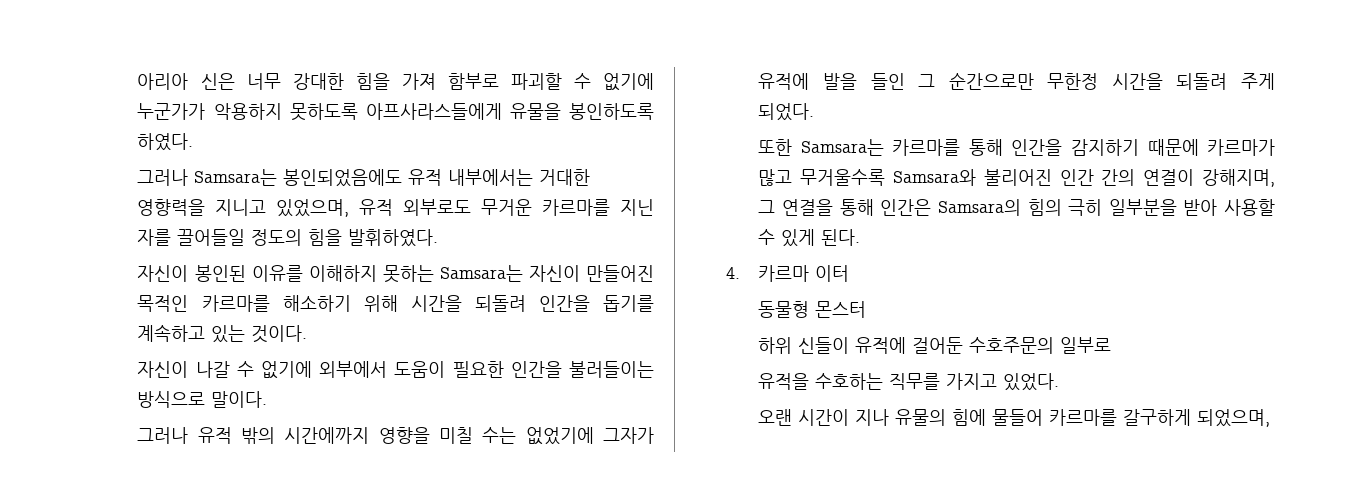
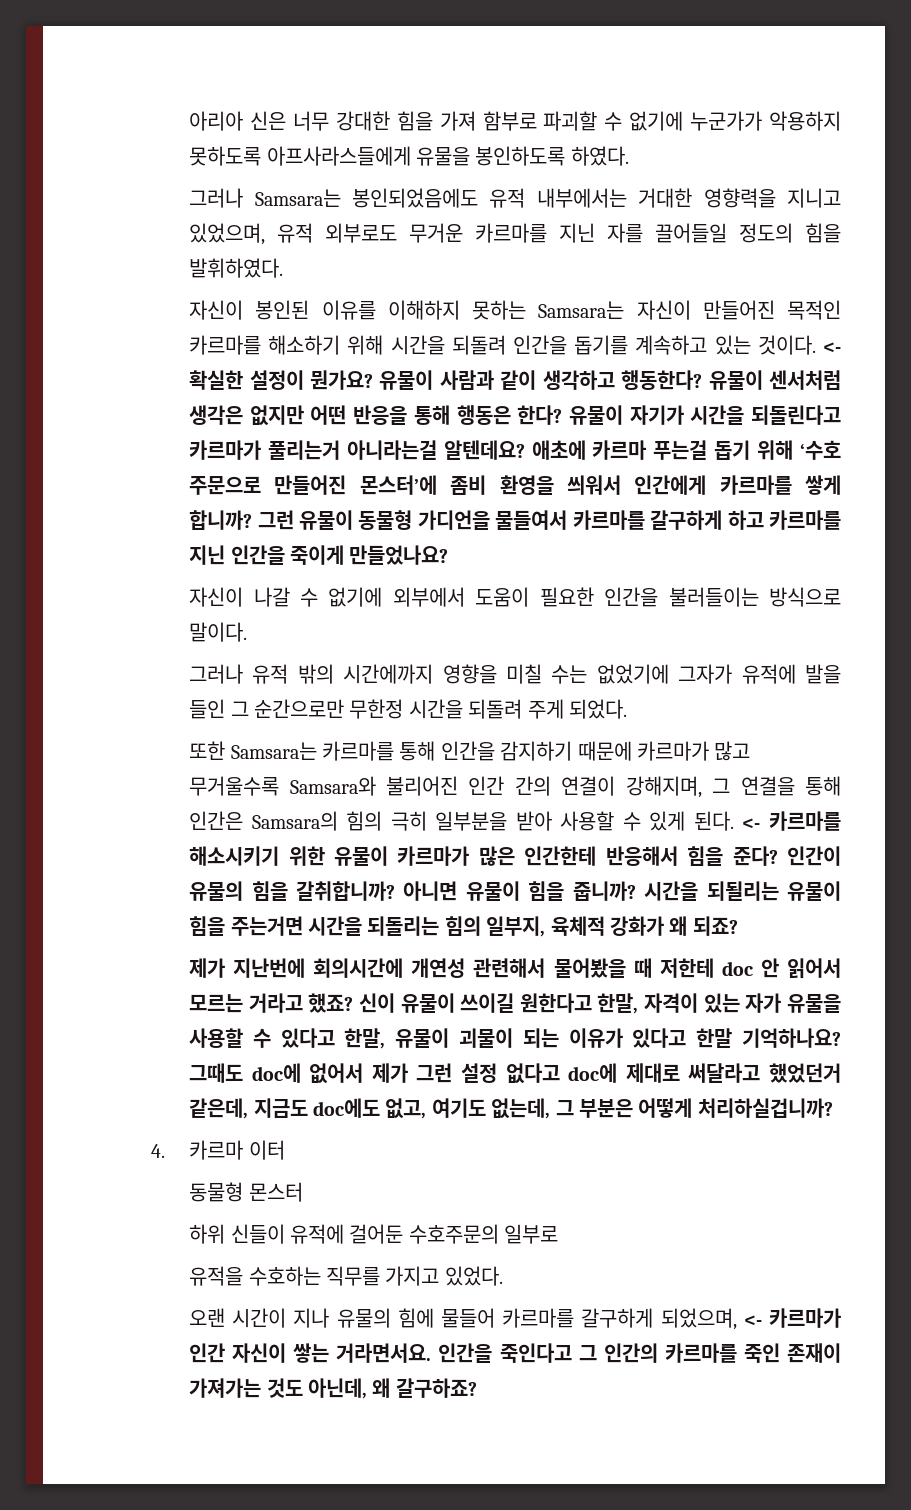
(308, 334) none -> [822,342,841,353] [189,370,841,390] [189,405,841,426] [189,440,841,460] [189,475,841,495] [189,510,841,530] [189,545,449,565] <- 확실한 설정이 뭔가요? 유물이 사람과 같이 생각하고 행동한다? 유물이 센서처럼 생각은 없지만 어떤 반응을 통해 행동은 한다? 유물이 자기가 시간을 되돌린다고 카르마가 풀리는거 아니라는걸 알텐데요? 애초에 카르마 푸는걸 돕기 위해 ‘수호 주문으로 만들어진 몬스터’에 좀비 환영을 씌워서 인간에게 카르마를 쌓게 합니까? 그런 유물이 동물형 가디언을 물들여서 카르마를 갈구하게 하고 카르마를 지닌 인간을 죽이게 만들었나요?
(861, 237) none -> [742,811,841,831] [189,846,841,866] [189,881,841,901] [189,916,738,937] [189,958,842,979] [189,993,841,1014] [189,1028,841,1049] [189,1063,841,1084] [189,1098,833,1119] <- 카르마를 해소시키기 위한 유물이 카르마가 많은 인간한테 반응해서 힘을 준다? 인간이 유물의 힘을 갈취합니까? 아니면 유물이 힘을 줍니까? 시간을 되될리는 유물이 힘을 주는거면 시간을 되돌리는 힘의 일부지, 육체적 강화가 왜 되죠? // 제가 지난번에 회의시간에 개연성 관련해서 물어봤을 때 저한테 doc 안 읽어서 모르는 거라고 했죠? 신이 유물이 쓰이길 원한다고 한말, 자격이 있는 자가 유물을 사용할 수 있다고 한말, 유물이 괴물이 되는 이유가 있다고 한말 기억하나요? 그때도 doc에 없어서 제가 그런 설정 없다고 doc에 제대로 써달라고 했었던거 같은데, 지금도 doc에도 없고, 여기도 없는데, 그 부분은 어떻게 처리하실겁니까?
(1271, 418) none -> [743,1308,841,1328] [189,1343,841,1363] [189,1378,477,1399] <- 카르마가 인간 자신이 쌓는 거라면서요. 인간을 죽인다고 그 인간의 카르마를 죽인 존재이 가져가는 것도 아닌데, 왜 갈구하죠?

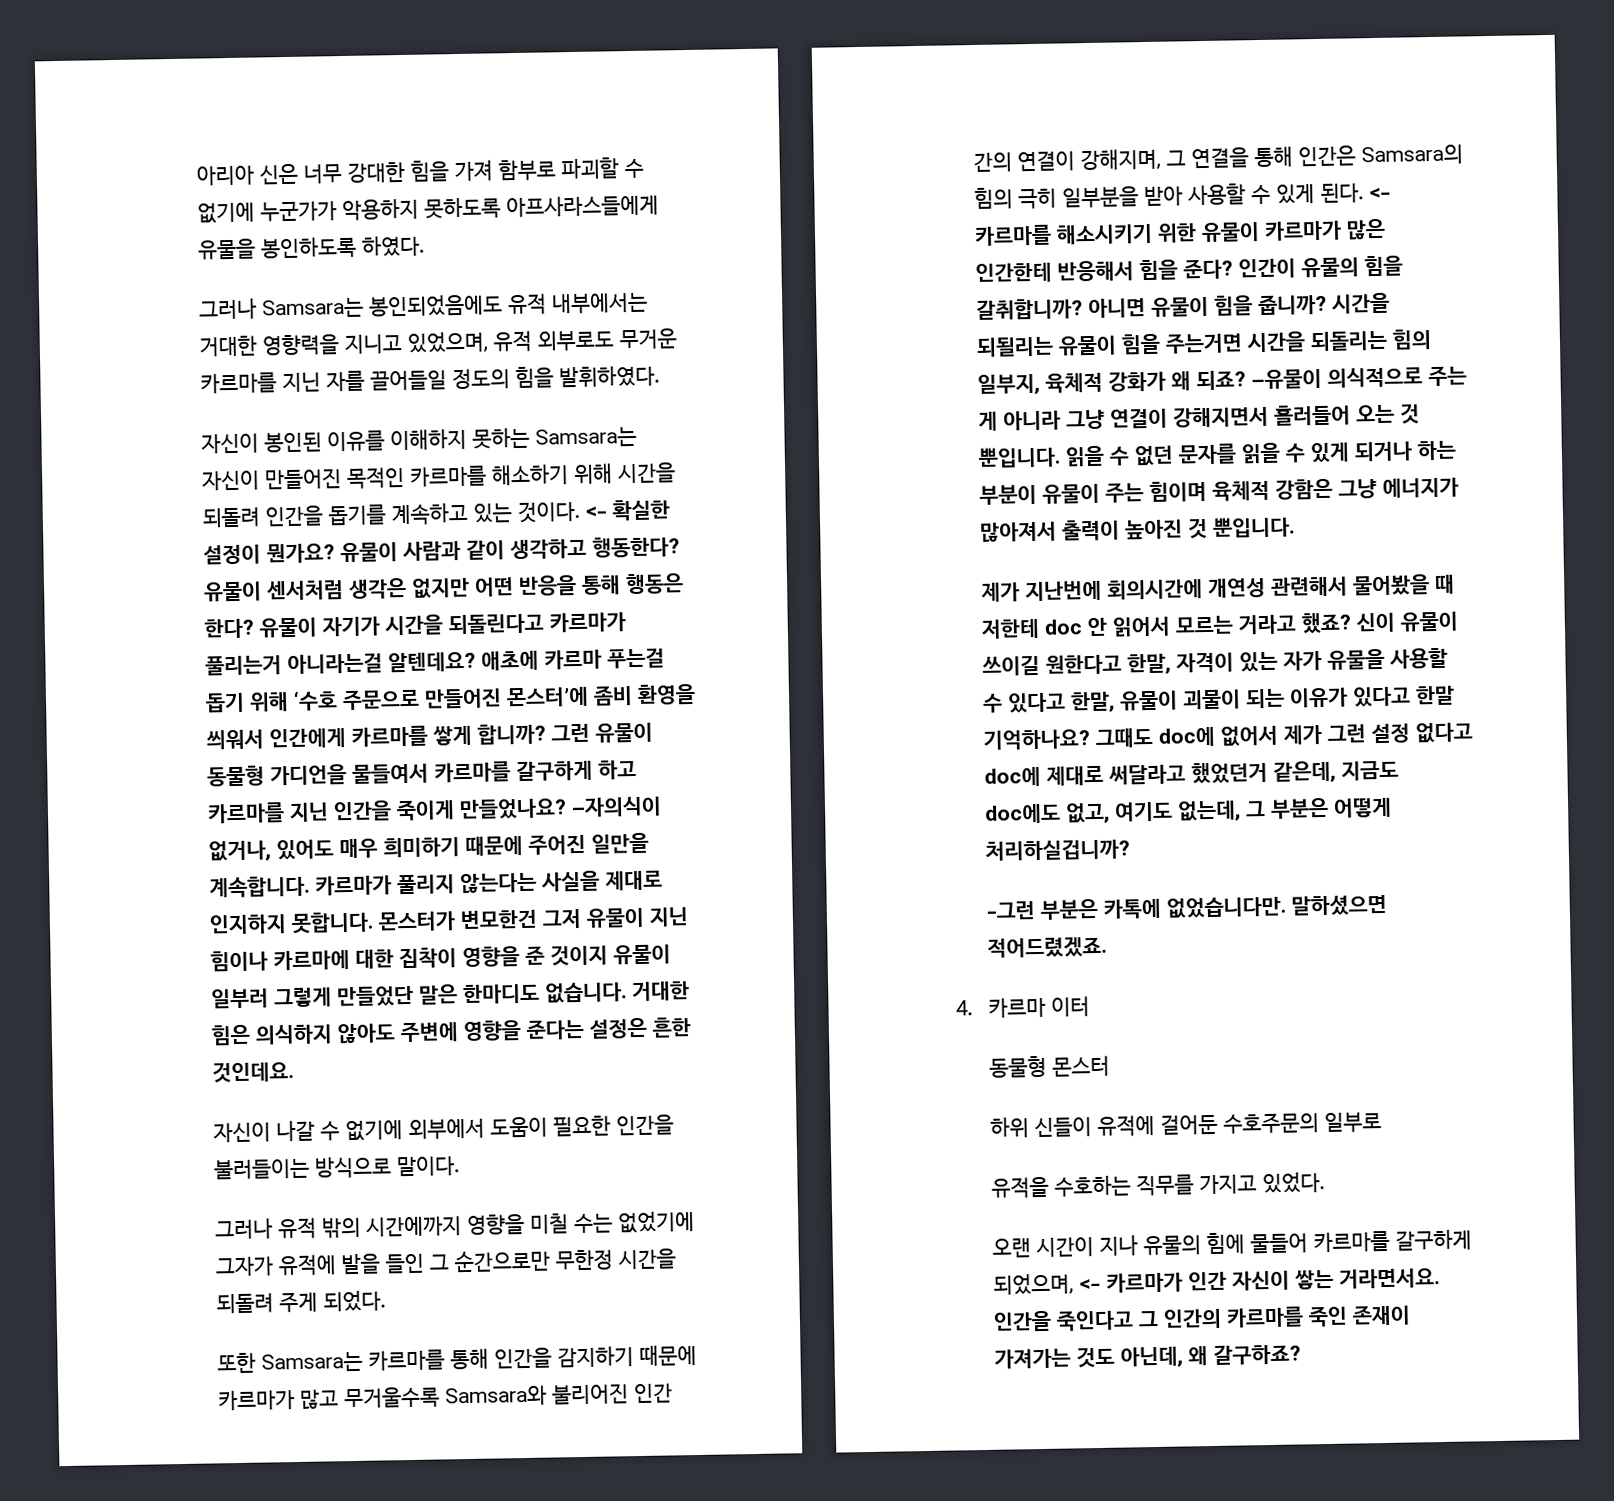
(449, 555) none -> [571,795,663,818] [208,832,650,862] [209,870,664,899] [209,907,690,935] [210,944,672,972] [211,981,691,1009] [211,1017,692,1046] [212,1060,295,1083] –자의식이 없거나, 있어도 매우 희미하기 때문에 주어진 일만을 계속합니다. 카르마가 풀리지 않는다는 사실을 제대로 인지하지 못합니다. 몬스터가 변모한건 그저 유물이 지닌 힘이나 카르마에 대한 집착이 영향을 준 것이지 유물이 일부러 그렇게 만들었단 말은 한마디도 없습니다. 거대한 힘은 의식하지 않아도 주변에 영향을 준다는 설정은 흔한 것인데요.
(738, 926) none -> [1251,365,1468,390] [978,403,1421,431] [978,440,1458,468] [979,477,1460,505] [980,516,1296,542] –유물이 의식적으로 주는 게 아니라 그냥 연결이 강해지면서 흘러들어 오는 것 뿐입니다. 읽을 수 없던 문자를 읽을 수 있게 되거나 하는 부분이 유물이 주는 힘이며 육체적 강함은 그냥 에너지가 많아져서 출력이 높아진 것 뿐입니다.
(833, 1108) none -> [986,894,1388,920] [987,935,1108,958] // -그런 부분은 카톡에 없었습니다만. 말하셨으면 적어드렸겠죠.

